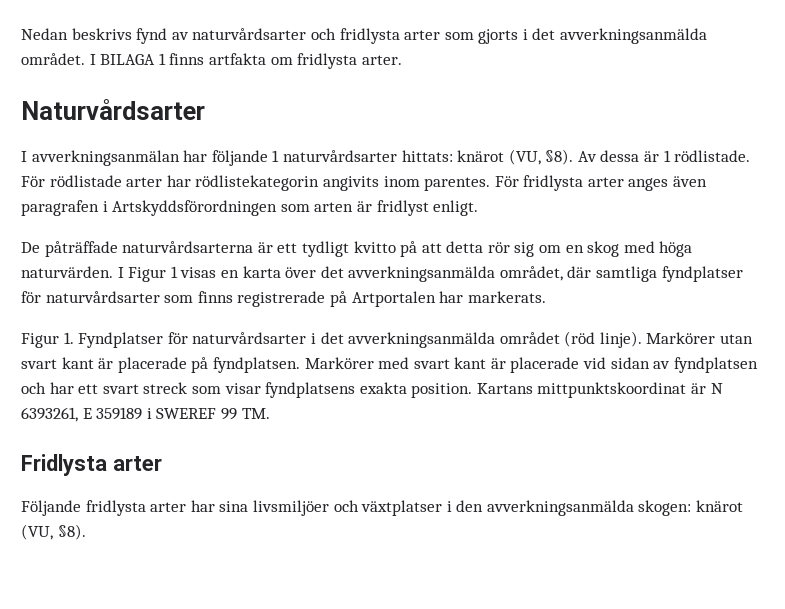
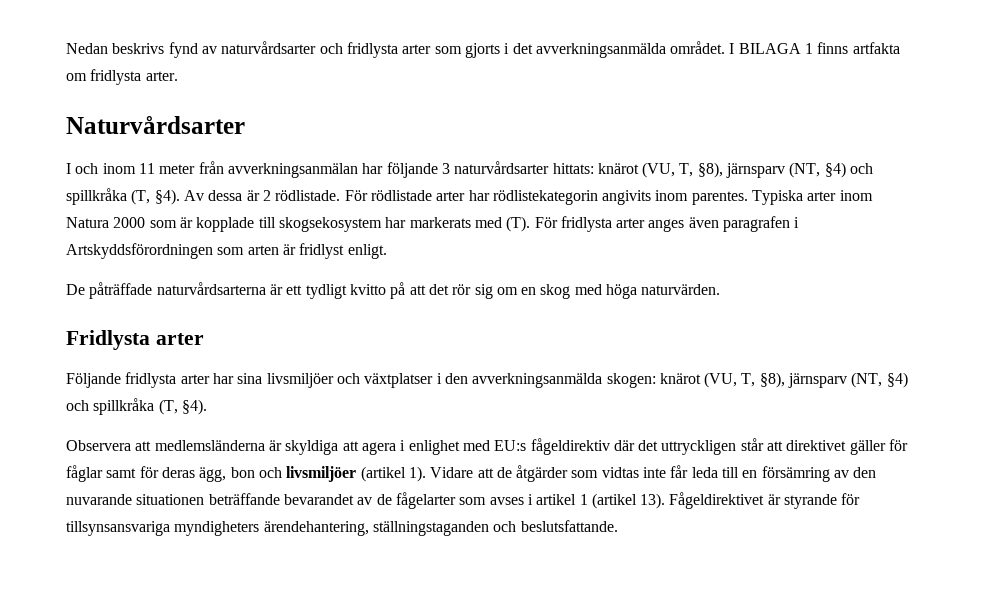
(27, 156) none -> [75,161,224,174] och inom 11 meter från
[272,150,280,162] 1 -> [441,163,450,174] 3
[545,149,574,165] §8). -> [679,162,874,178] [66,188,180,205] T, §8), järnsparv (NT, §4) och spillkråka (T, §4).
[663,150,671,162] 1 -> [262,190,271,201] 2
(491, 184) none -> [752,190,873,205] [66,216,531,232] Typiska arter inom Natura 2000 som är kopplade till skogsekosystem har markerats med (T).
[446,241,484,253] detta -> [428,284,449,295] det
[117,266,743,282] [21,291,546,307] [21,331,754,348] [21,357,758,373] [21,382,723,398] [21,407,270,422] I Figur 1 visas en karta över det avverkningsanmälda området, där samtliga fyndplatser för naturvårdsarter som finns registrerade på Artportalen har markerats. // Figur 1. Fyndplatser för naturvårdsarter i det avverkningsanmälda området (röd linje). Markörer utan svart kant är placerade på fyndplatsen. Markörer med svart kant är placerade vid sidan av fyndplatsen och har ett svart streck som visar fyndplatsens exakta position. Kartans mittpunktskoordinat är N 6393261, E 359189 i SWEREF 99 TM. -> (721, 289) none
[57,524,86,540] §8). -> [741,372,908,388] [66,398,207,415] [66,438,909,455] [66,465,877,482] [66,492,861,509] [66,520,618,536] T, §8), järnsparv (NT, §4) och spillkråka (T, §4). // Observera att medlemsländerna är skyldiga att agera i enlighet med EU:s fågeldirektiv där det uttryckligen står att direktivet gäller för fåglar samt för deras ägg, bon och livsmiljöer (artikel 1). Vidare att de åtgärder som vidtas inte får leda till en försämring av den nuvarande situationen beträffande bevarandet av de fågelarter som avses i artikel 1 (artikel 13). Fågeldirektivet är styrande för tillsynsansvariga myndigheters ärendehantering, ställningstaganden och beslutsfattande.

